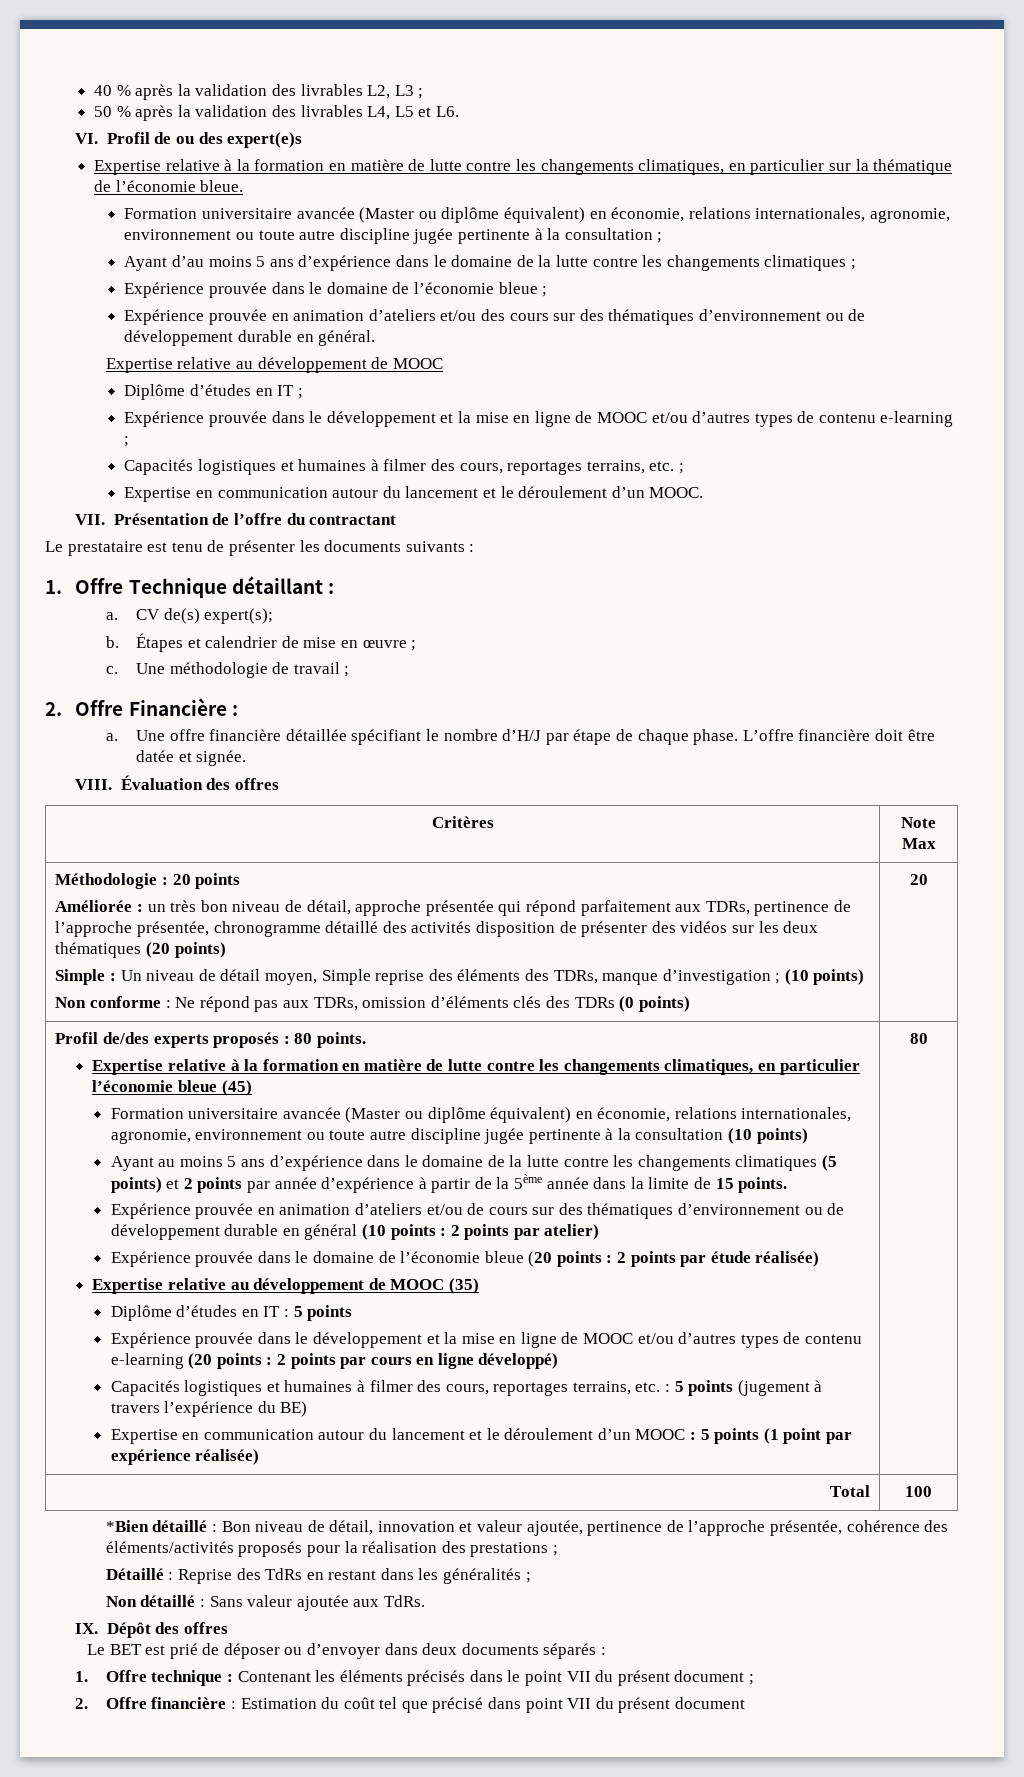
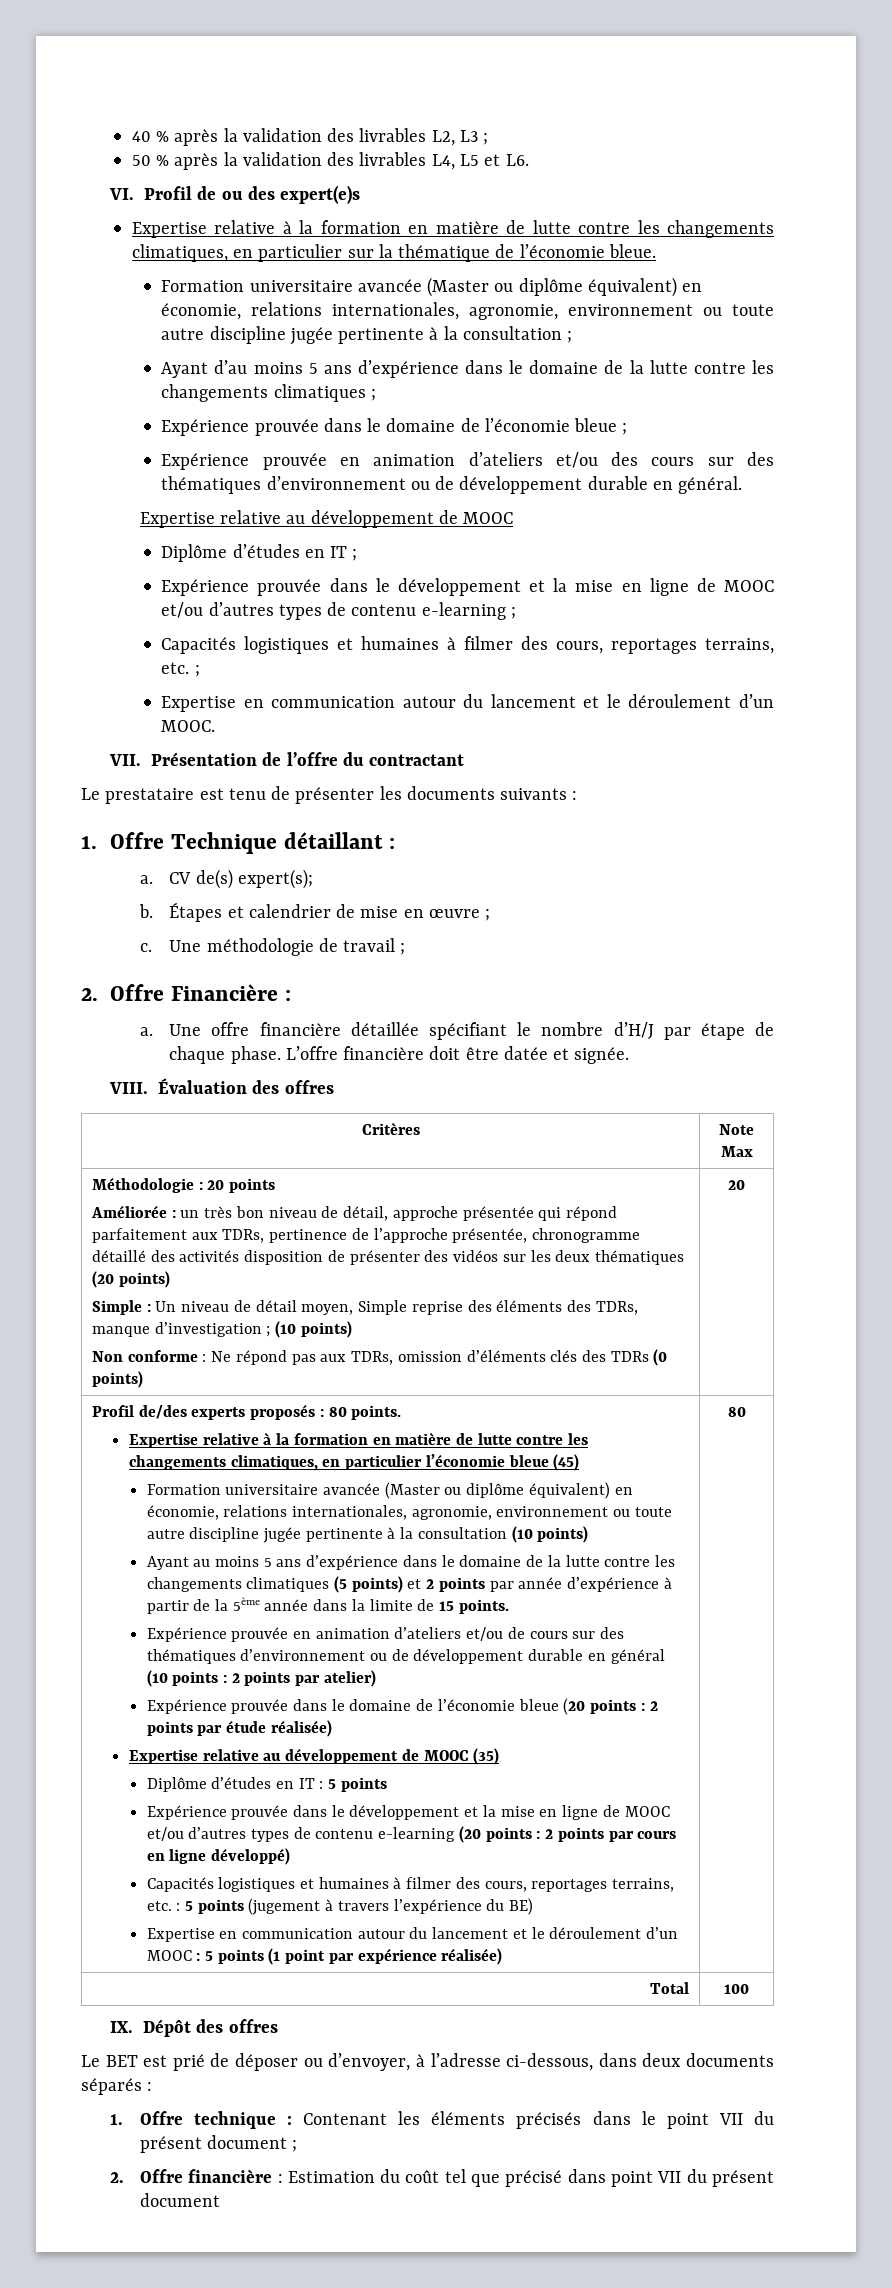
[105,1520,949,1536] [105,1541,558,1557] [105,1568,531,1584] [105,1595,425,1611] // *Bien détaillé : Bon niveau de détail, innovation et valeur ajoutée, pertinence de l’approche présentée, cohérence des éléments/activités proposés pour la réalisation des prestations ; // Détaillé : Reprise des TdRs en restant dans les généralités ; // Non détaillé : Sans valeur ajoutée aux TdRs. -> (749, 1989) none
[307,1643,381,1659] d’envoyer -> [328,2053,594,2071] d’envoyer, à l’adresse ci-dessous,

